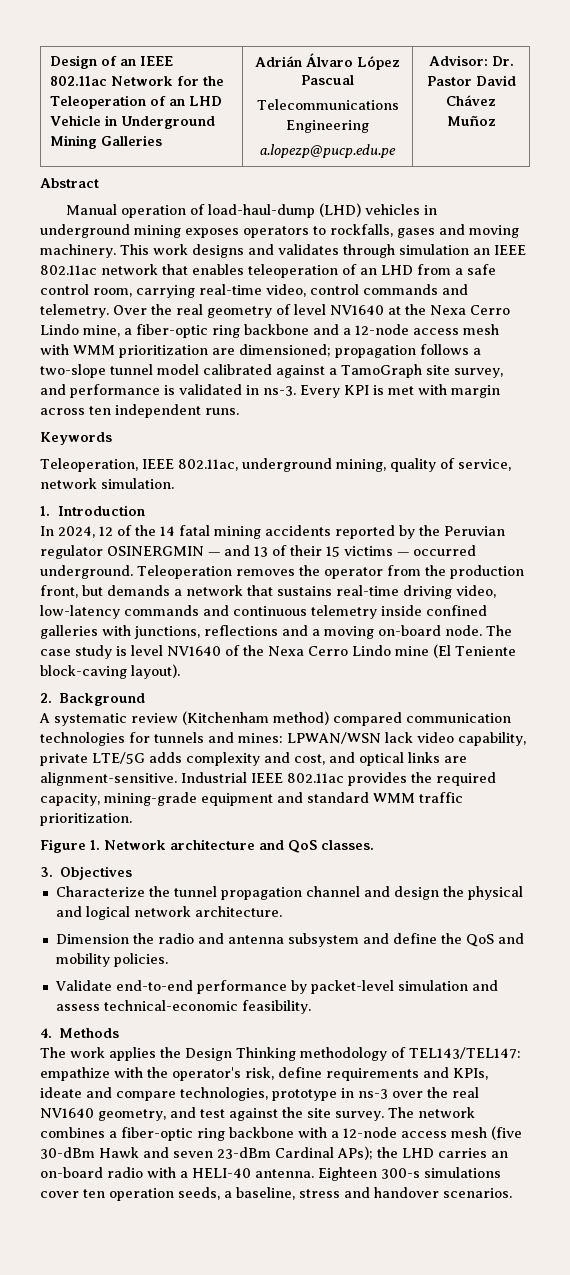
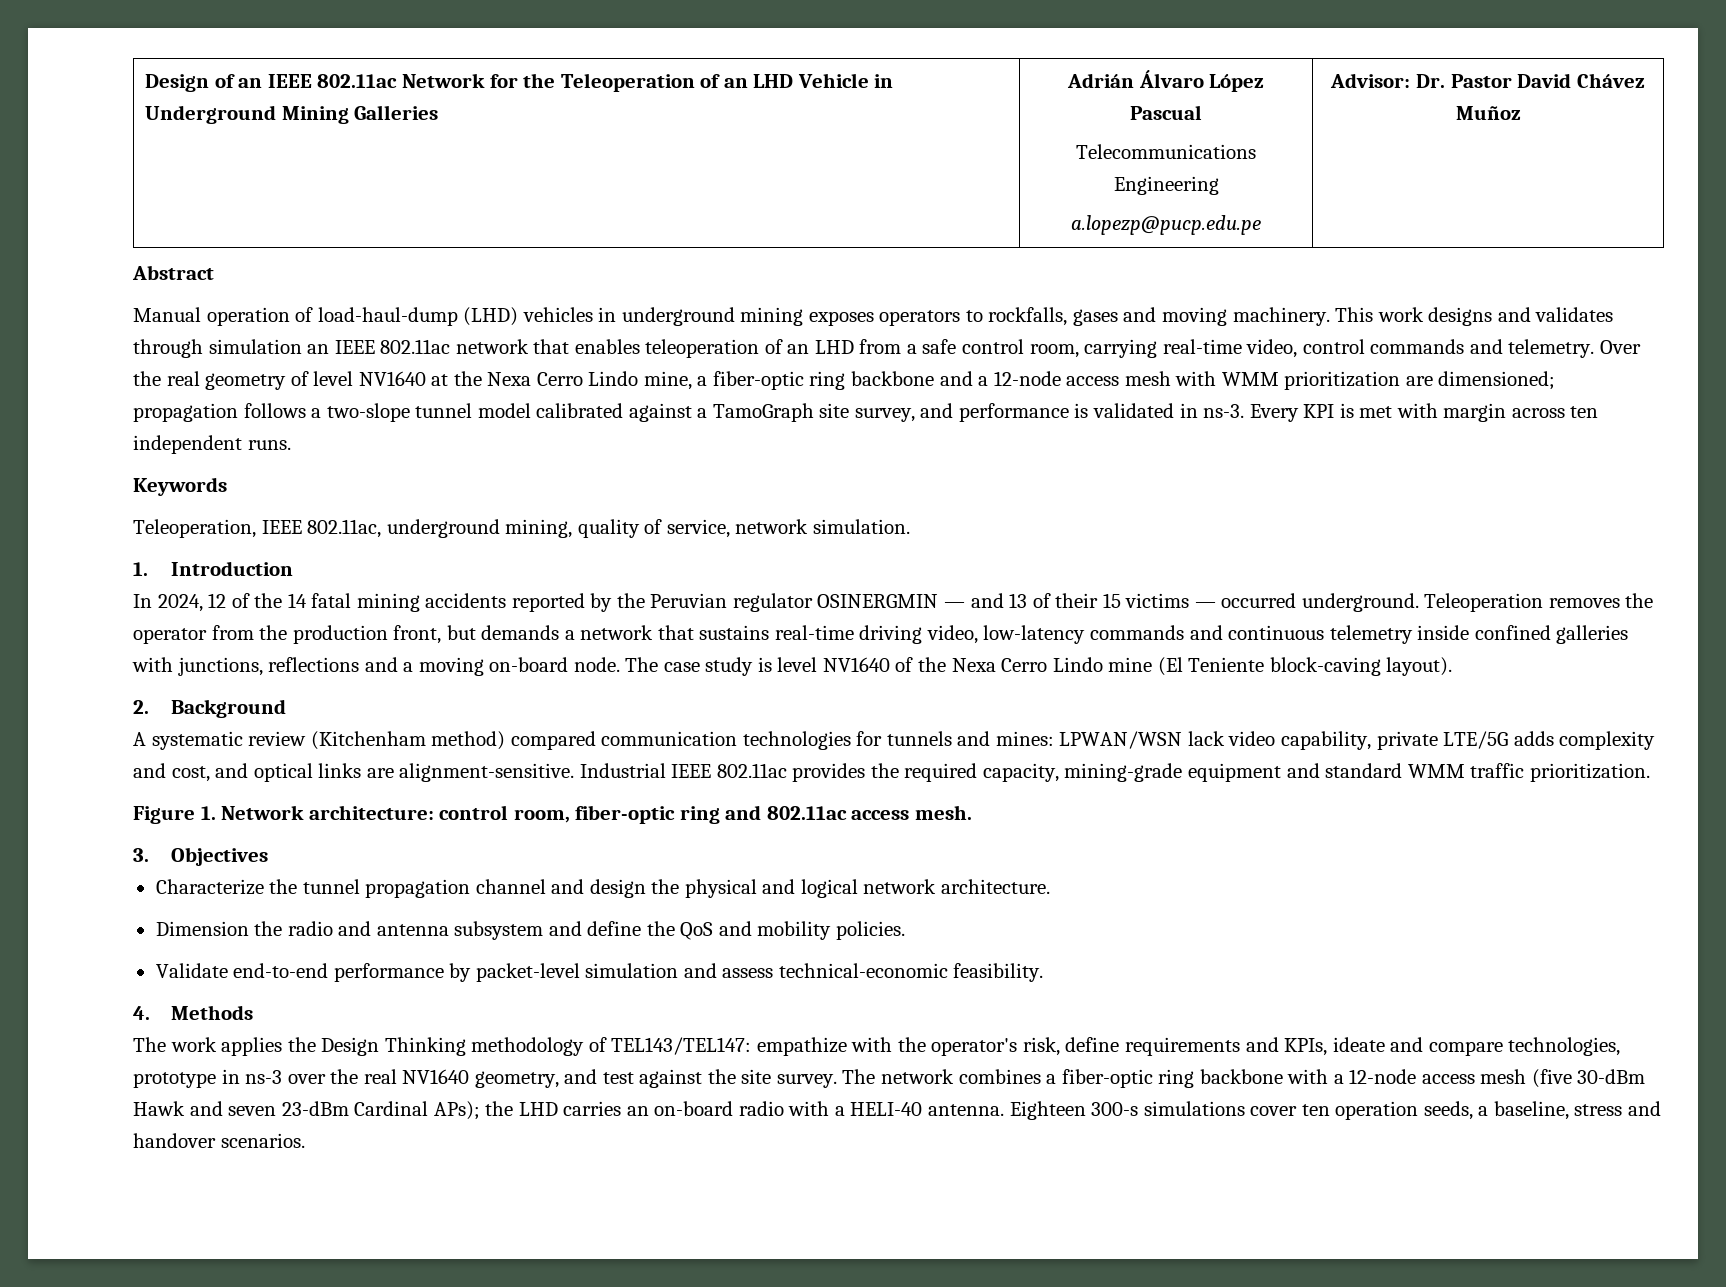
[170,839,374,853] architecture and QoS classes. -> [308,805,972,824] architecture: control room, fiber-optic ring and 802.11ac access mesh.

